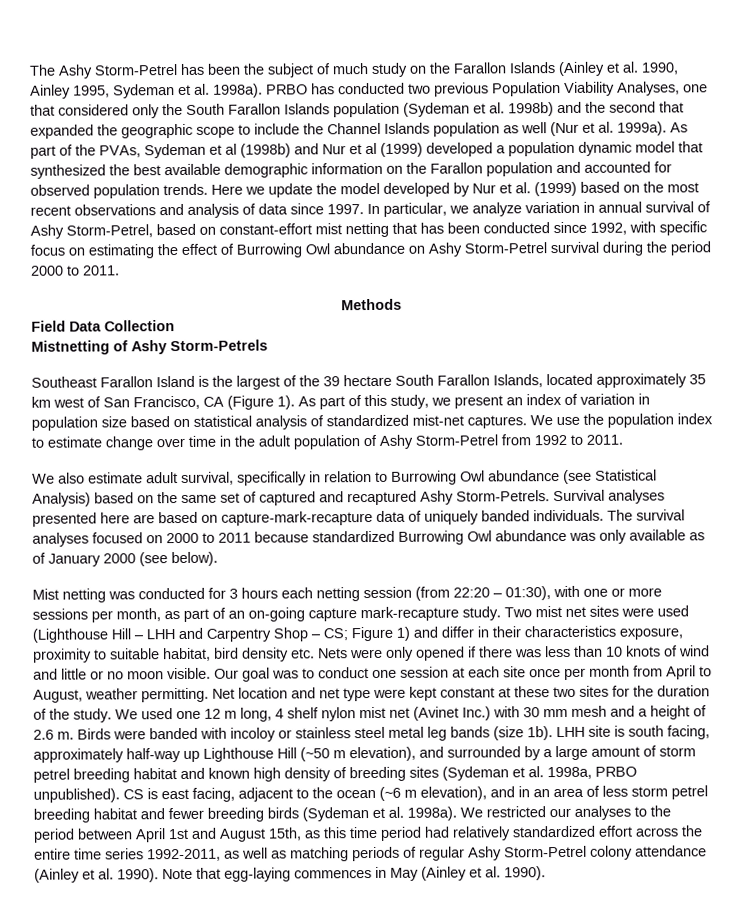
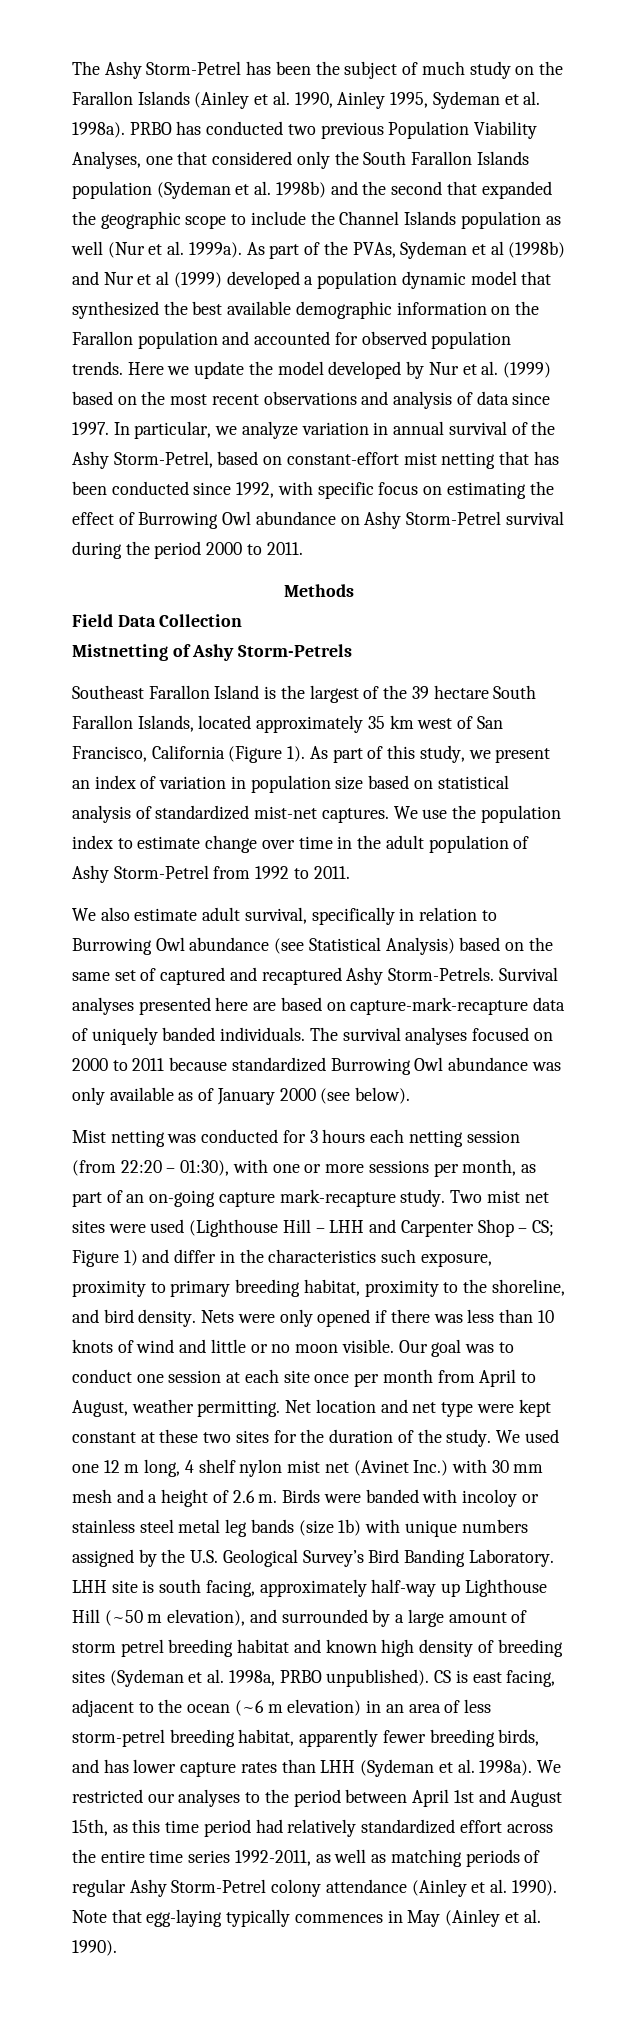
(711, 207) none -> [531,421,556,435] the
[203,396,224,407] CA -> [151,745,225,759] California
[206,628,271,642] Carpentry -> [400,1220,474,1237] Carpenter
[492,625,683,640] [33,647,315,663] their characteristics exposure, proximity to suitable habitat, bird density etc. -> [239,1249,492,1267] [72,1279,565,1297] [72,1309,197,1327] the characteristics such exposure, proximity to primary breeding habitat, proximity to the shoreline, and bird density.
[527,726,553,741] 1b). -> [338,1519,528,1537] [72,1549,554,1567] 1b) with unique numbers assigned by the U.S. Geological Survey’s Bird Banding Laboratory.
[420,786,515,801] elevation), and -> [287,1699,362,1716] elevation)
[631,785,708,800] [33,807,299,823] storm petrel breeding habitat and fewer breeding birds -> [72,1729,540,1747] [72,1759,356,1777] storm-petrel breeding habitat, apparently fewer breeding birds, and has lower capture rates than LHH
(291, 874) none -> [226,1909,291,1927] typically

